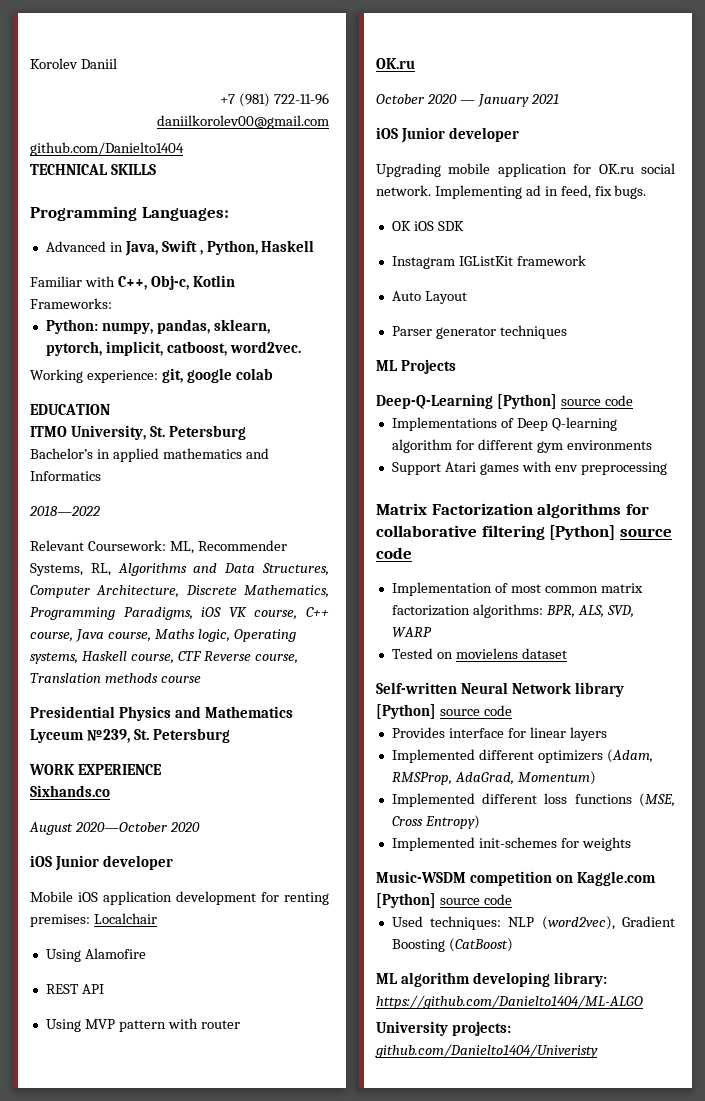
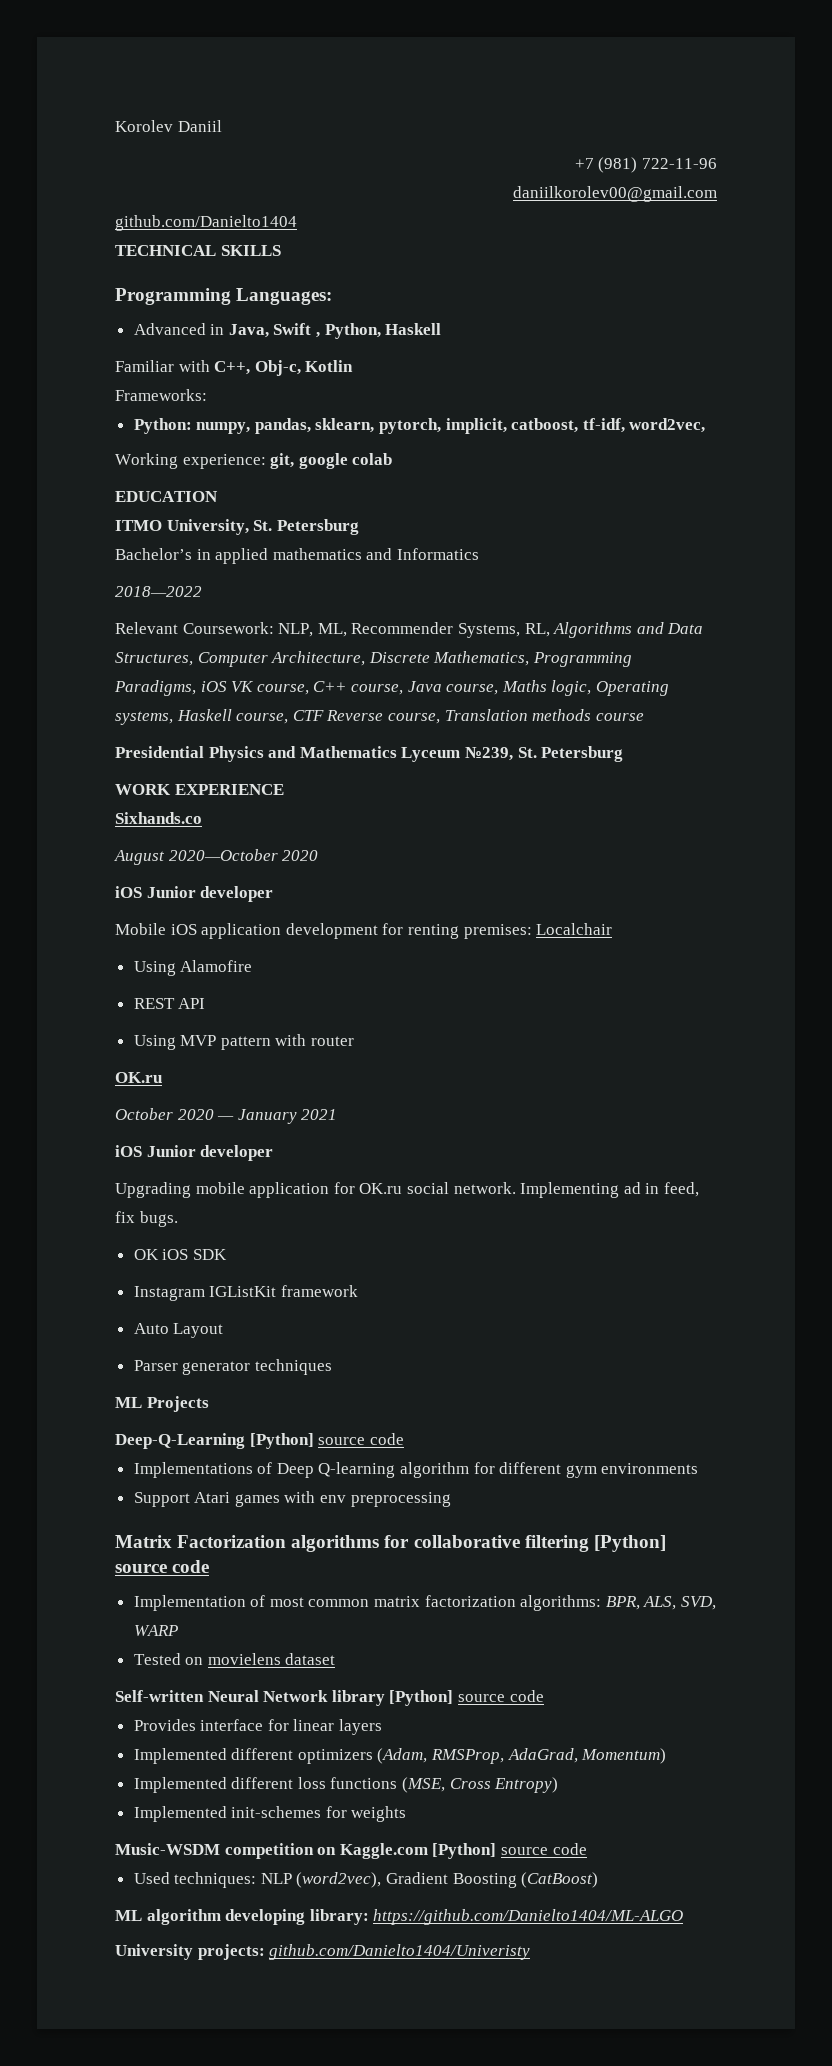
[229,341,301,353] word2vec. -> [582,418,706,433] tf-idf, word2vec,
(166, 545) none -> [278,623,314,637] NLP,

